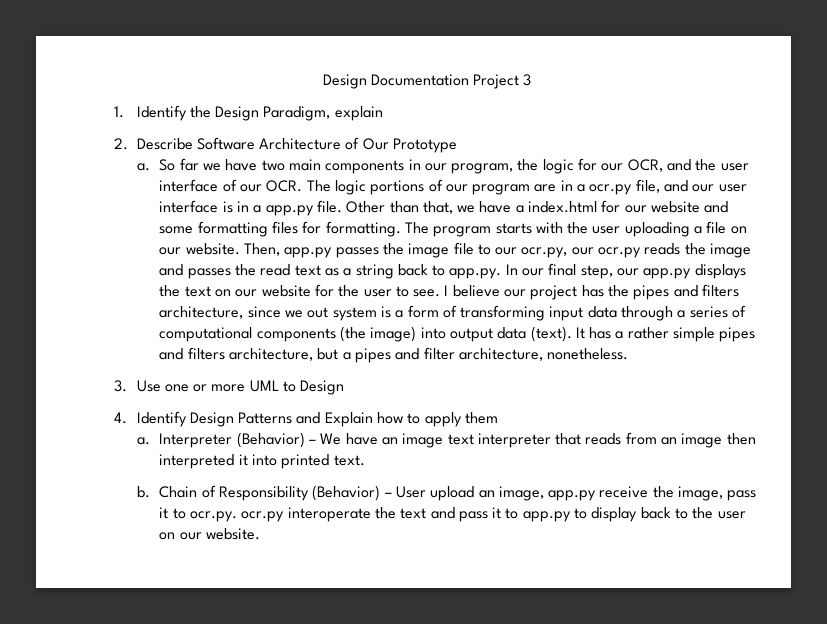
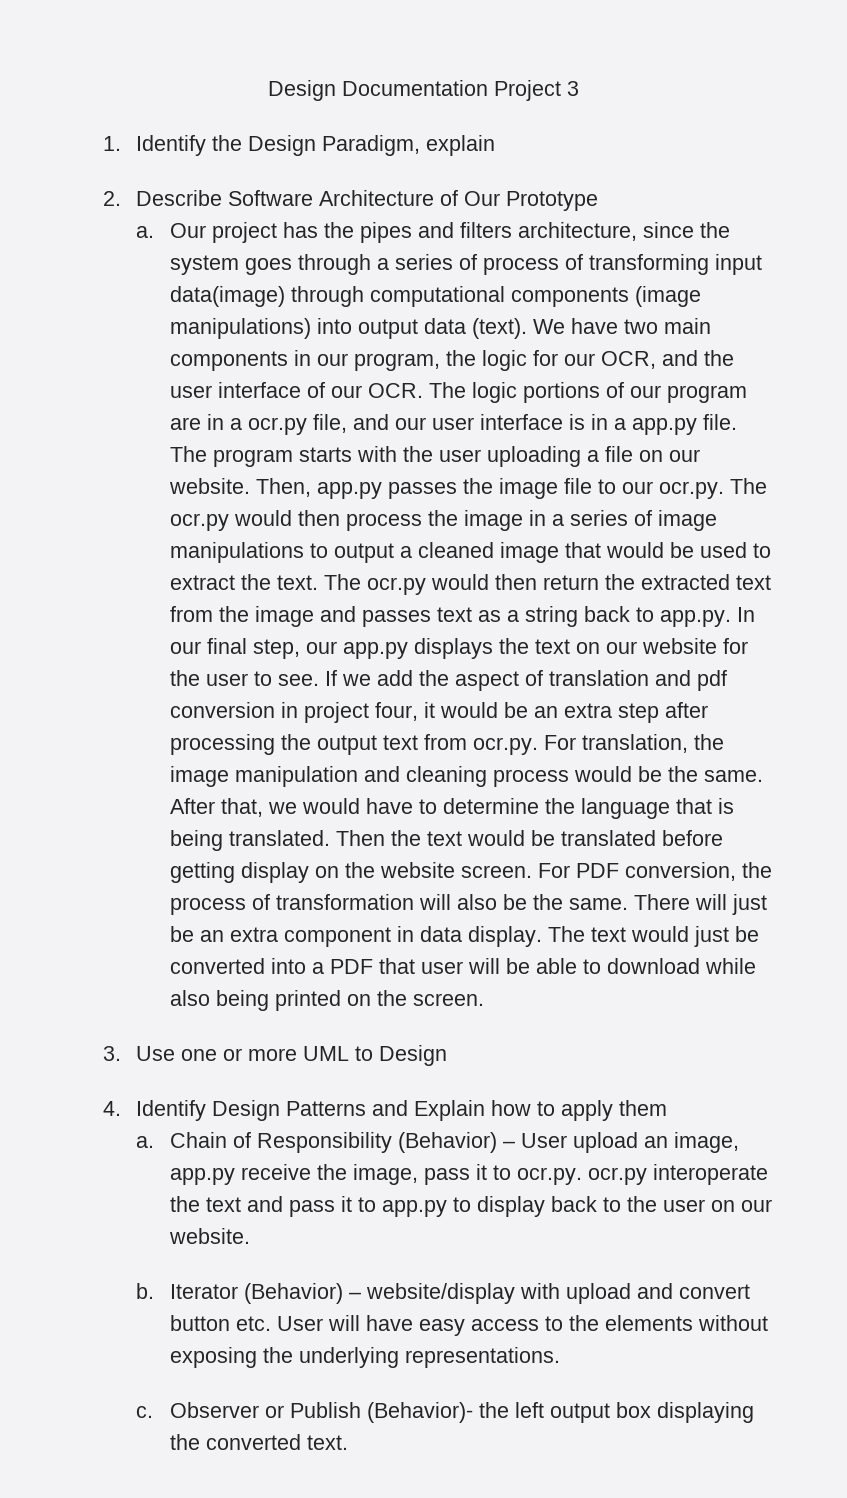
[159,158,221,171] So far we -> [169,222,730,243] [169,254,762,275] [169,286,701,307] [169,318,565,339] Our project has the pipes and filters architecture, since the system goes through a series of process of transforming input data(image) through computational components (image manipulations) into output data (text). We
[346,200,729,214] [159,221,401,237] Other than that, we have a index.html for our website and some formatting files for formatting. -> (737, 422) none
[521,243,681,258] ocr.py, our ocr.py reads -> [658,478,767,499] [169,510,717,531] [169,542,771,563] [169,574,771,595] [169,606,213,622] ocr.py. The ocr.py would then process the image in a series of image manipulations to output a cleaned image that would be used to extract the text. The ocr.py would then return the extracted text from
[234,264,291,276] the read -> (431, 618) none
[444,284,740,300] [159,305,747,321] [159,326,756,342] [159,347,629,363] I believe our project has the pipes and filters architecture, since we out system is a form of transforming input data through a series of computational components (the image) into output data (text). It has a rather simple pipes and filters architecture, but a pipes and filter architecture, nonetheless. -> [324,670,727,691] [169,702,708,723] [169,734,724,755] [169,766,763,787] [169,798,734,819] [169,830,723,851] [169,862,772,883] [169,894,767,915] [169,926,759,947] [169,958,756,974] [169,990,484,1011] If we add the aspect of translation and pdf conversion in project four, it would be an extra step after processing the output text from ocr.py. For translation, the image manipulation and cleaning process would be the same. After that, we would have to determine the language that is being translated. Then the text would be translated before getting display on the website screen. For PDF conversion, the process of transformation will also be the same. There will just be an extra component in data display. The text would just be converted into a PDF that user will be able to download while also being printed on the screen.
[159,432,756,448] [159,454,365,469] [136,486,150,498] Interpreter (Behavior) – We have an image text interpreter that reads from an image then interpreted it into printed text. // b. -> (155, 1142) none
(260, 534) none -> [136,1283,750,1304] [169,1315,768,1336] [169,1347,560,1368] [136,1402,754,1423] [169,1434,348,1450] // b. Iterator (Behavior) – website/display with upload and convert button etc. User will have easy access to the elements without exposing the underlying representations. // c. Observer or Publish (Behavior)- the left output box displaying the converted text.

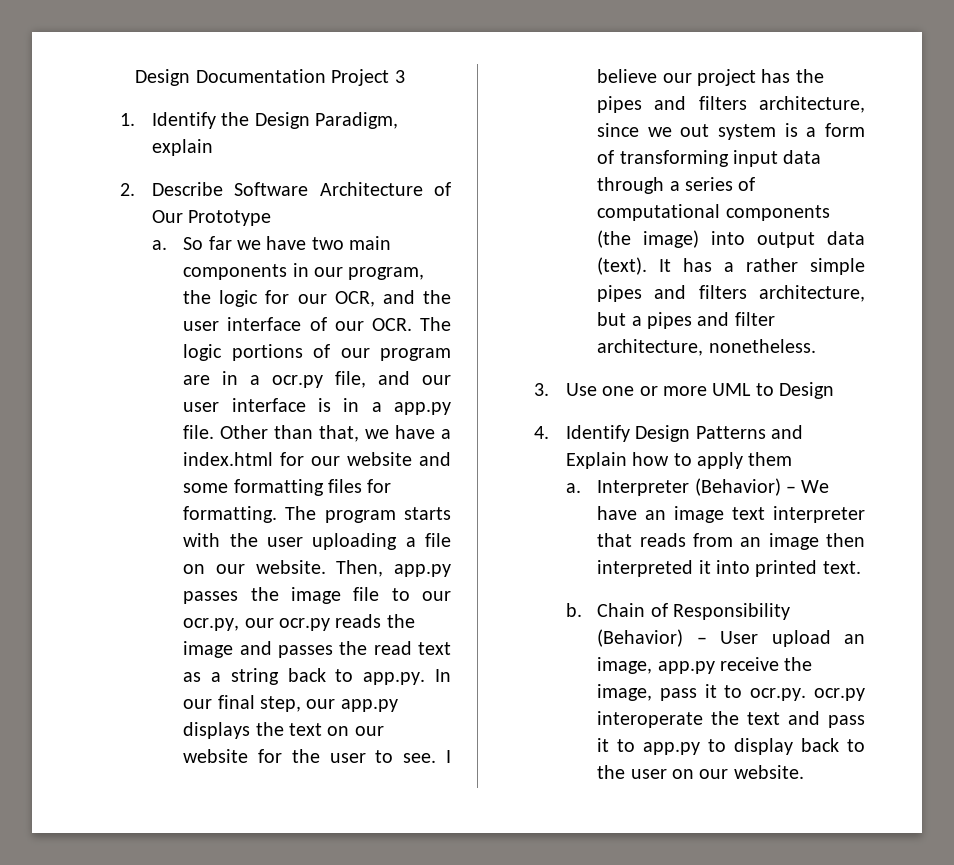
[169,222,730,243] [169,254,762,275] [169,286,701,307] [169,318,565,339] Our project has the pipes and filters architecture, since the system goes through a series of process of transforming input data(image) through computational components (image manipulations) into output data (text). We -> [183,236,261,250] So far we
(737, 422) none -> [220,425,451,442] [183,452,451,466] [183,479,392,496] [183,506,278,523] Other than that, we have a index.html for our website and some formatting files for formatting.
[658,478,767,499] [169,510,717,531] [169,542,771,563] [169,574,771,595] [169,606,213,622] ocr.py. The ocr.py would then process the image in a series of image manipulations to output a cleaned image that would be used to extract the text. The ocr.py would then return the extracted text from -> [183,614,382,631] ocr.py, our ocr.py reads
(431, 618) none -> [339,641,412,655] the read
[324,670,727,691] [169,702,708,723] [169,734,724,755] [169,766,763,787] [169,798,734,819] [169,830,723,851] [169,862,772,883] [169,894,767,915] [169,926,759,947] [169,958,756,974] [169,990,484,1011] If we add the aspect of translation and pdf conversion in project four, it would be an extra step after processing the output text from ocr.py. For translation, the image manipulation and cleaning process would be the same. After that, we would have to determine the language that is being translated. Then the text would be translated before getting display on the website screen. For PDF conversion, the process of transformation will also be the same. There will just be an extra component in data display. The text would just be converted into a PDF that user will be able to download while also being printed on the screen. -> [446,750,451,763] [597,69,824,86] [597,96,865,113] [597,123,865,140] [597,150,822,167] [597,177,756,194] [597,204,830,221] [597,230,865,248] [597,257,865,275] [597,285,865,302] [597,312,775,329] [597,339,816,356] I believe our project has the pipes and filters architecture, since we out system is a form of transforming input data through a series of computational components (the image) into output data (text). It has a rather simple pipes and filters architecture, but a pipes and filter architecture, nonetheless.
(155, 1142) none -> [597,478,830,496] [597,506,865,523] [597,533,865,550] [597,560,861,577] [565,603,582,617] Interpreter (Behavior) – We have an image text interpreter that reads from an image then interpreted it into printed text. // b.
[136,1283,750,1304] [169,1315,768,1336] [169,1347,560,1368] [136,1402,754,1423] [169,1434,348,1450] // b. Iterator (Behavior) – website/display with upload and convert button etc. User will have easy access to the elements without exposing the underlying representations. // c. Observer or Publish (Behavior)- the left output box displaying the converted text. -> (804, 772) none

